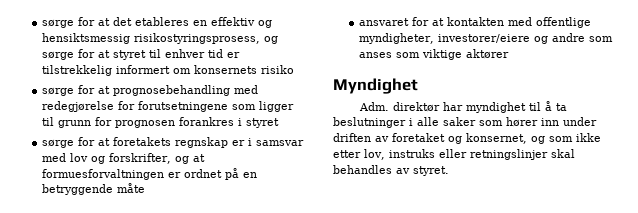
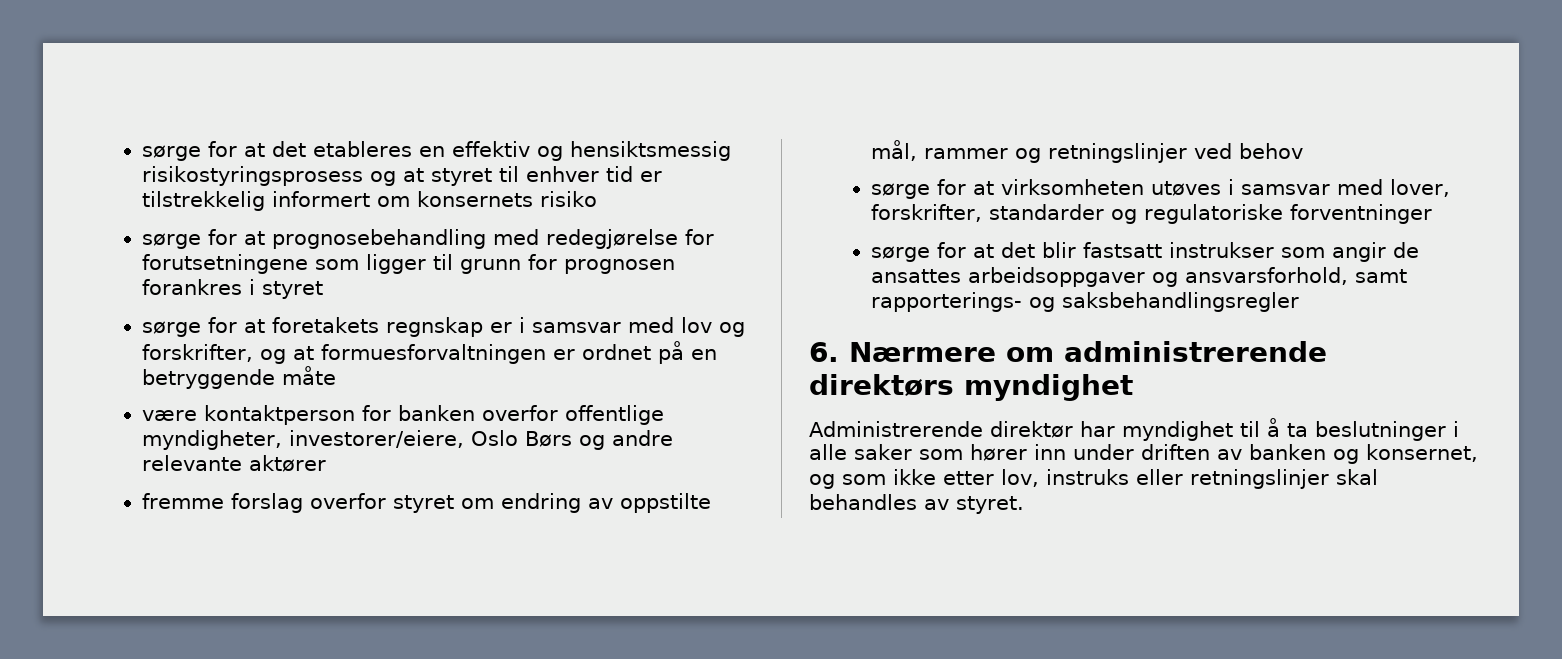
[133,33,278,44] [41,49,95,60] risikostyringsprosess, og sørge for -> [142,166,397,186] risikostyringsprosess og
[358,17,591,28] [358,33,613,44] [358,49,509,60] [333,78,418,94] [358,102,389,111] ansvaret for at kontakten med offentlige myndigheter, investorer/eiere og andre som anses som viktige aktører // Myndighet // Adm. -> [142,405,665,425] [142,430,674,450] [142,455,327,472] [142,493,712,513] [871,140,1304,163] [871,179,1451,199] [871,204,1433,224] [871,242,1420,262] [871,267,1408,287] [871,292,1300,312] [809,341,1327,362] [809,374,1133,401] [809,421,983,437] være kontaktperson for banken overfor offentlige myndigheter, investorer/eiere, Oslo Børs og andre relevante aktører // fremme forslag overfor styret om endring av oppstilte mål, rammer og retningslinjer ved behov // sørge for at virksomheten utøves i samsvar med lover, forskrifter, standarder og regulatoriske forventninger // sørge for at det blir fastsatt instrukser som angir de ansattes arbeidsoppgaver og ansvarsforhold, samt rapporterings- og saksbehandlingsregler // 6. Nærmere om administrerende direktørs myndighet // Administrerende
[392,133,445,142] foretaket -> [1248,444,1326,460] banken

